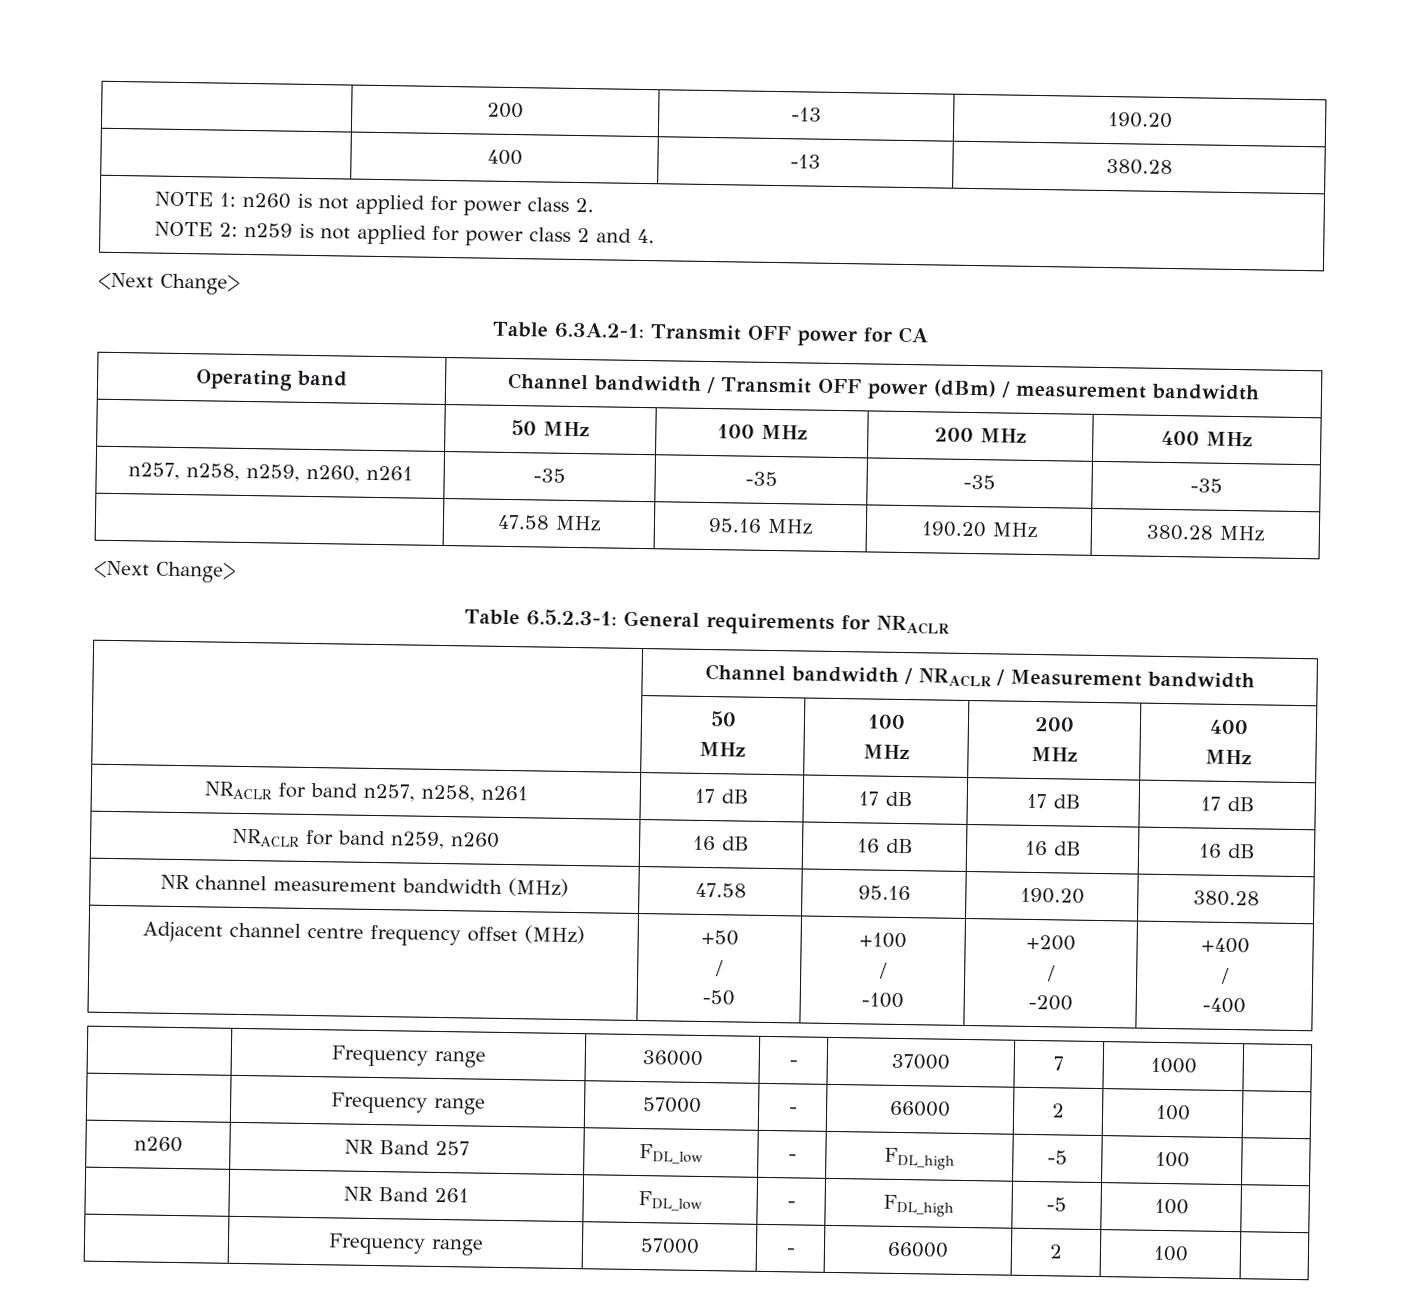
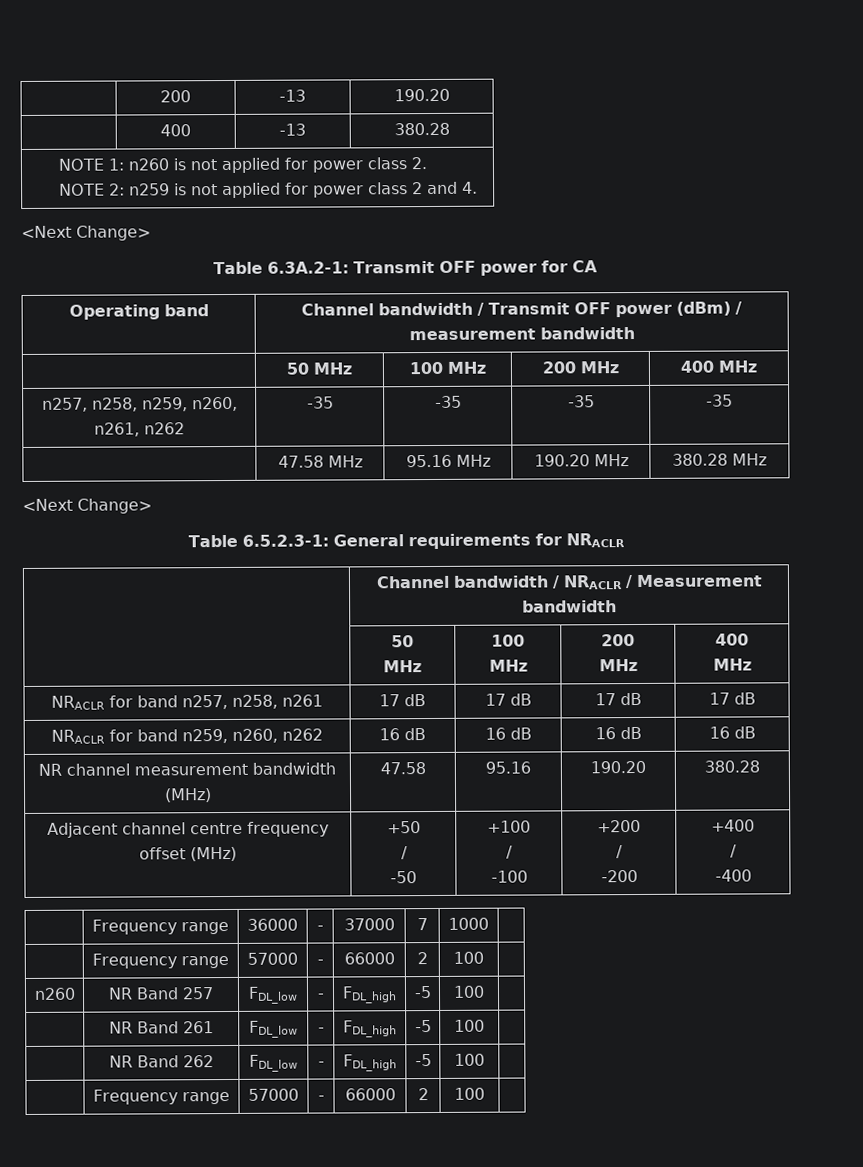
[365,465,413,481] n261 -> [94,422,185,437] n261, n262
[450,832,500,848] n260 -> [232,728,323,743] n260, n262
(1189, 1206) none -> [109,1055,214,1068] [249,1054,298,1072] [317,1061,325,1067] [343,1054,397,1072] [414,1054,432,1067] [454,1053,485,1066] // | NR Band 262 | FDL_low | - | FDL_high | -5 | 100 |

